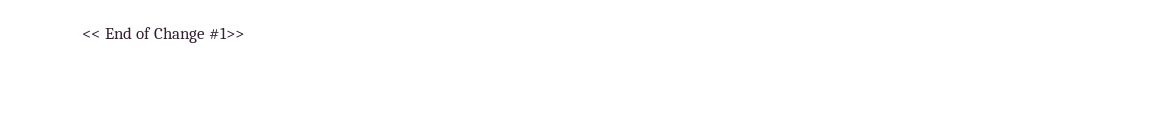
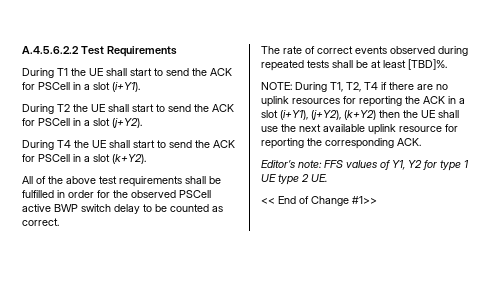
(82, 34) none -> [22,46,177,57] [22,68,232,78] [22,82,140,92] [22,104,234,114] [22,118,142,128] [22,140,235,150] [22,154,146,164] [22,176,221,187] [22,190,211,198] [22,204,223,214] [22,218,59,226] [261,46,468,56] [261,59,447,71] [261,82,448,92] [261,96,465,107] [261,110,459,120] [261,124,458,135] [261,138,421,149] [261,160,469,171] [261,174,327,185] A.4.5.6.2.2 Test Requirements // During T1 the UE shall start to send the ACK for PSCell in a slot (i+Y1). // During T2 the UE shall start to send the ACK for PSCell in a slot (j+Y2). // During T4 the UE shall start to send the ACK for PSCell in a slot (k+Y2). // All of the above test requirements shall be fulfilled in order for the observed PSCell active BWP switch delay to be counted as correct. // The rate of correct events observed during repeated tests shall be at least [TBD]%. // NOTE: During T1, T2, T4 if there are no uplink resources for reporting the ACK in a slot (i+Y1), (j+Y2), (k+Y2) then the UE shall use the next available uplink resource for reporting the corresponding ACK. // Editor’s note: FFS values of Y1, Y2 for type 1 UE type 2 UE. //

